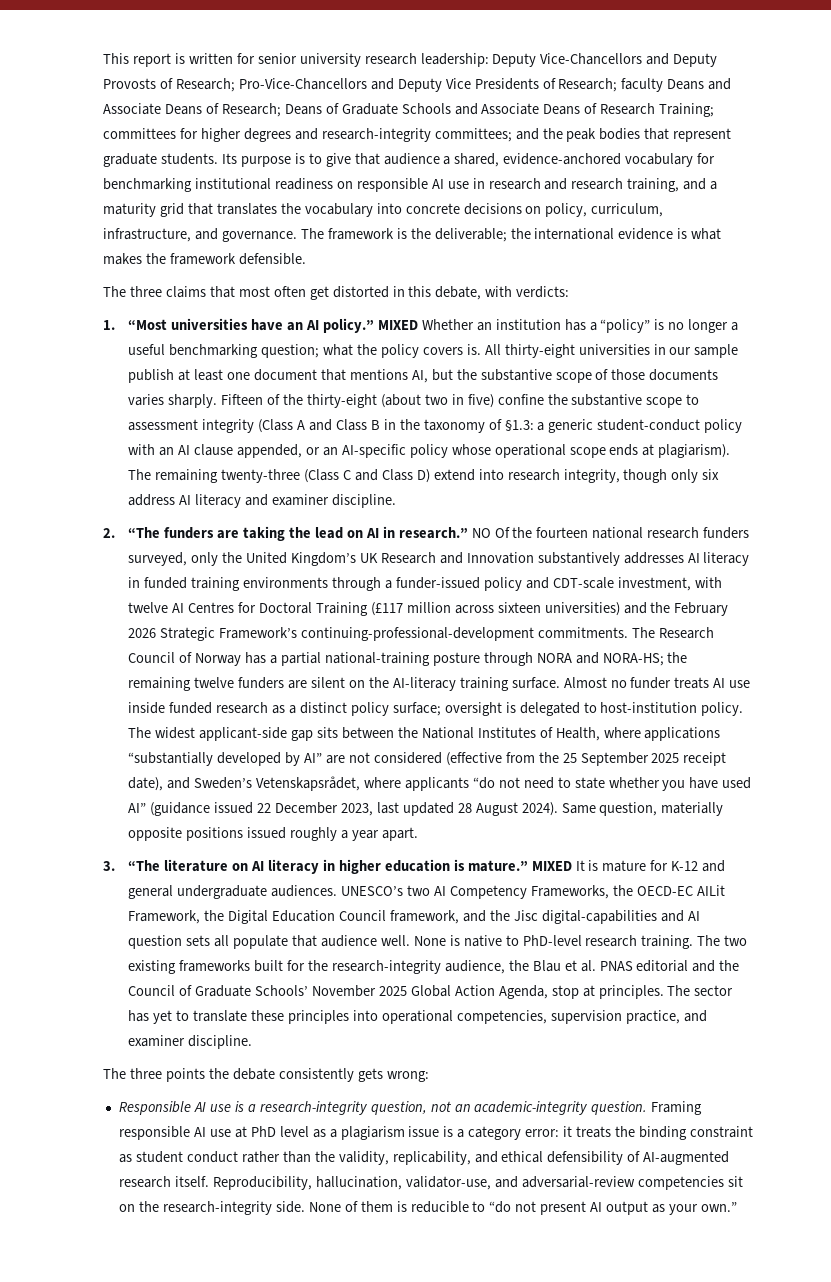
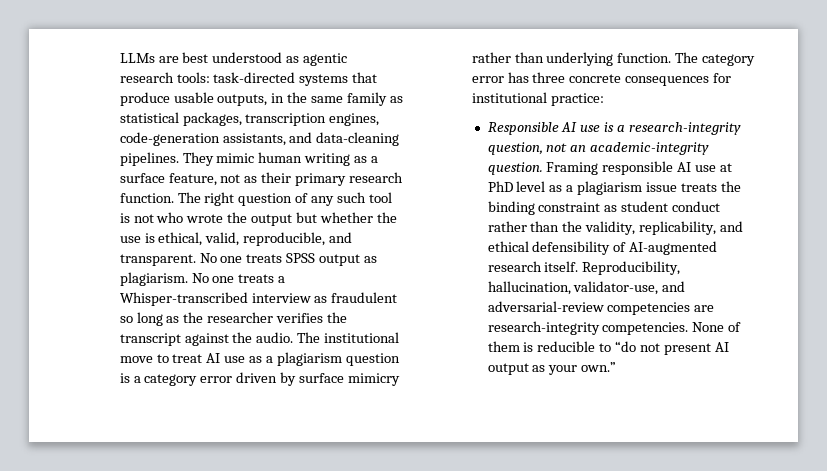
[103,53,718,67] [103,78,732,92] [103,103,715,117] [103,128,732,142] [103,153,716,167] [103,178,718,192] [103,203,664,217] [103,228,722,242] [103,253,306,265] [103,286,570,300] [103,318,739,333] [128,344,739,358] [128,369,719,383] [128,394,700,408] [128,419,743,433] [128,444,731,458] [128,469,720,483] [128,494,397,508] [103,526,750,541] [128,552,750,566] [128,577,722,591] [128,602,729,616] [128,627,714,641] [128,652,688,666] [128,677,751,691] [128,702,744,716] [128,727,721,741] [128,752,727,766] [128,776,752,791] [128,802,724,816] [128,827,418,841] [103,859,726,874] [128,885,725,899] [128,910,700,924] [128,935,748,949] [128,960,740,974] [128,985,734,999] [128,1010,707,1024] [128,1035,253,1049] [103,1068,429,1082] This report is written for senior university research leadership: Deputy Vice-Chancellors and Deputy Provosts of Research; Pro-Vice-Chancellors and Deputy Vice Presidents of Research; faculty Deans and Associate Deans of Research; Deans of Graduate Schools and Associate Deans of Research Training; committees for higher degrees and research-integrity committees; and the peak bodies that represent graduate students. Its purpose is to give that audience a shared, evidence-anchored vocabulary for benchmarking institutional readiness on responsible AI use in research and research training, and a maturity grid that translates the vocabulary into concrete decisions on policy, curriculum, infrastructure, and governance. The framework is the deliverable; the international evidence is what makes the framework defensible. // The three claims that most often get distorted in this debate, with verdicts: // 1. “Most universities have an AI policy.” MIXED Whether an institution has a “policy” is no longer a useful benchmarking question; what the policy covers is. All thirty-eight universities in our sample publish at least one document that mentions AI, but the substantive scope of those documents varies sharply. Fifteen of the thirty-eight (about two in five) confine the substantive scope to assessment integrity (Class A and Class B in the taxonomy of §1.3: a generic student-conduct policy with an AI clause appended, or an AI-specific policy whose operational scope ends at plagiarism). The remaining twenty-three (Class C and Class D) extend into research integrity, though only six address AI literacy and examiner discipline. // 2. “The funders are taking the lead on AI in research.” NO Of the fourteen national research funders surveyed, only the United Kingdom’s UK Research and Innovation substantively addresses AI literacy in funded training environments through a funder-issued policy and CDT-scale investment, with twelve AI Centres for Doctoral Training (£117 million across sixteen universities) and the February 2026 Strategic Framework’s continuing-professional-development commitments. The Research Council of Norway has a partial national-training posture through NORA and NORA-HS; the remaining twelve funders are silent on the AI-literacy training surface. Almost no funder treats AI use inside funded research as a distinct policy surface; oversight is delegated to host-institution policy. The widest applicant-side gap sits between the National Institutes of Health, where applications “substantially developed by AI” are not considered (effective from the 25 September 2025 receipt date), and Sweden’s Vetenskapsrådet, where applicants “do not need to state whether you have used AI” (guidance issued 22 December 2023, last updated 28 August 2024). Same question, materially opposite positions issued roughly a year apart. // 3. “The literature on AI literacy in higher education is mature.” MIXED It is mature for K-12 and general undergraduate audiences. UNESCO’s two AI Competency Frameworks, the OECD-EC AILit Framework, the Digital Education Council framework, and the Jisc digital-capabilities and AI question sets all populate that audience well. None is native to PhD-level research training. The two existing frameworks built for the research-integrity audience, the Blau et al. PNAS editorial and the Council of Graduate Schools’ November 2025 Global Action Agenda, stop at principles. The sector has yet to translate these principles into operational competencies, supervision practice, and examiner discipline. // The three points the debate consistently gets wrong: -> [119,52,348,66] [119,72,378,86] [119,92,404,106] [119,112,380,126] [119,132,400,146] [119,152,379,166] [119,172,404,186] [119,192,393,206] [119,212,397,226] [119,232,353,246] [119,253,378,266] [119,272,286,286] [119,292,398,306] [119,312,348,326] [119,332,400,346] [119,352,400,366] [119,372,401,386] [471,52,756,66] [471,72,732,86] [471,92,604,106] LLMs are best understood as agentic research tools: task-directed systems that produce usable outputs, in the same family as statistical packages, transcription engines, code-generation assistants, and data-cleaning pipelines. They mimic human writing as a surface feature, not as their primary research function. The right question of any such tool is not who wrote the output but whether the use is ethical, valid, reproducible, and transparent. No one treats SPSS output as plagiarism. No one treats a Whisper-transcribed interview as fraudulent so long as the researcher verifies the transcript against the audio. The institutional move to treat AI use as a plagiarism question is a category error driven by surface mimicry rather than underlying function. The category error has three concrete consequences for institutional practice:
[443,1126,572,1140] is a category error: it -> (678, 187) none
[727,1176,743,1187] [119,1201,305,1215] sit on the research-integrity side. -> [694,305,715,312] [487,321,689,335] are research-integrity competencies.

